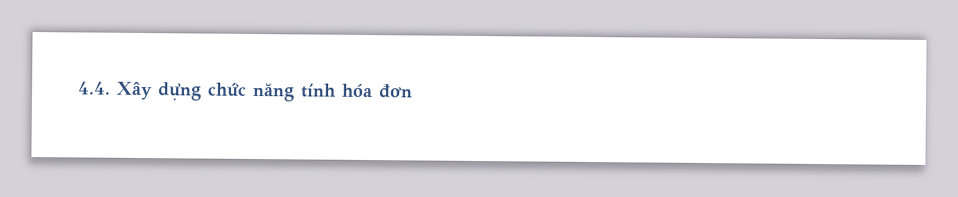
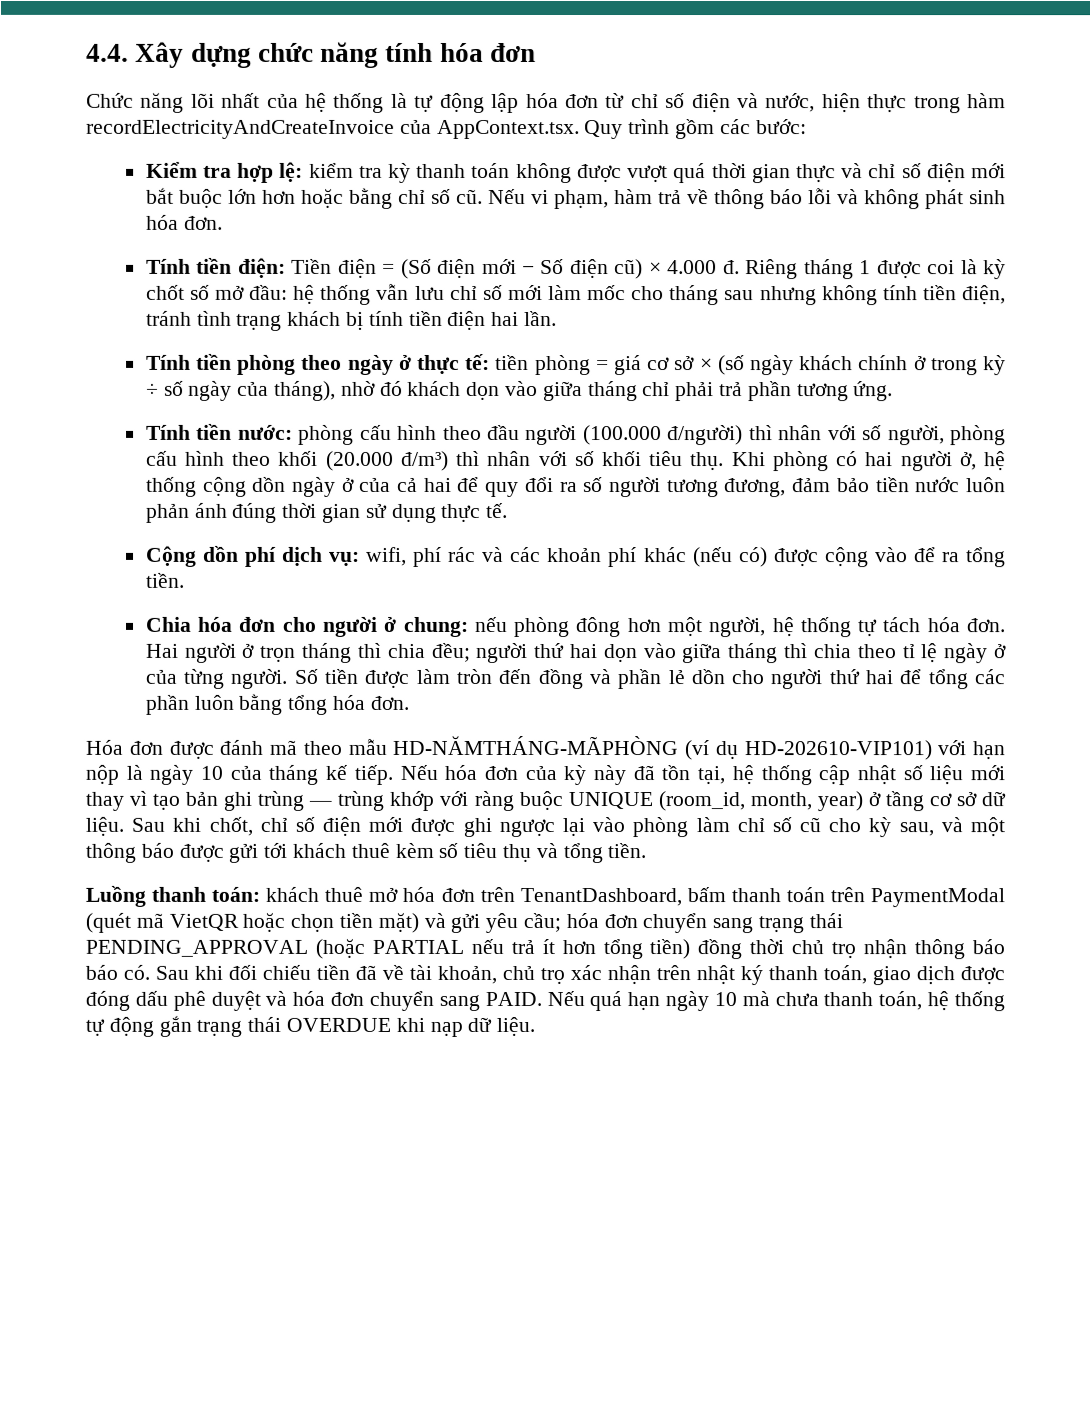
(413, 91) none -> [86,92,1006,114] [86,119,807,140] [145,161,1007,184] [145,187,1006,210] [145,214,223,230] [145,257,1007,280] [145,283,1006,306] [145,310,558,331] [145,353,1007,376] [145,380,894,402] [145,423,1006,446] [145,450,1006,472] [145,476,1007,498] [145,502,509,523] [145,545,1006,568] [145,572,185,588] [145,616,1007,638] [145,642,1008,664] [145,668,1006,690] [144,693,410,715] [85,735,1005,761] [85,764,1005,786] [85,790,1006,812] [85,816,1005,838] [85,842,647,864] [85,885,1005,908] [85,912,843,934] [85,938,1005,960] [85,964,1005,986] [85,990,1006,1012] [85,1015,536,1037] // Chức năng lõi nhất của hệ thống là tự động lập hóa đơn từ chỉ số điện và nước, hiện thực trong hàm recordElectricityAndCreateInvoice của AppContext.tsx. Quy trình gồm các bước: // Kiểm tra hợp lệ: kiểm tra kỳ thanh toán không được vượt quá thời gian thực và chỉ số điện mới bắt buộc lớn hơn hoặc bằng chỉ số cũ. Nếu vi phạm, hàm trả về thông báo lỗi và không phát sinh hóa đơn. // Tính tiền điện: Tiền điện = (Số điện mới − Số điện cũ) × 4.000 đ. Riêng tháng 1 được coi là kỳ chốt số mở đầu: hệ thống vẫn lưu chỉ số mới làm mốc cho tháng sau nhưng không tính tiền điện, tránh tình trạng khách bị tính tiền điện hai lần. // Tính tiền phòng theo ngày ở thực tế: tiền phòng = giá cơ sở × (số ngày khách chính ở trong kỳ ÷ số ngày của tháng), nhờ đó khách dọn vào giữa tháng chỉ phải trả phần tương ứng. // Tính tiền nước: phòng cấu hình theo đầu người (100.000 đ/người) thì nhân với số người, phòng cấu hình theo khối (20.000 đ/m³) thì nhân với số khối tiêu thụ. Khi phòng có hai người ở, hệ thống cộng dồn ngày ở của cả hai để quy đổi ra số người tương đương, đảm bảo tiền nước luôn phản ánh đúng thời gian sử dụng thực tế. // Cộng dồn phí dịch vụ: wifi, phí rác và các khoản phí khác (nếu có) được cộng vào để ra tổng tiền. // Chia hóa đơn cho người ở chung: nếu phòng đông hơn một người, hệ thống tự tách hóa đơn. Hai người ở trọn tháng thì chia đều; người thứ hai dọn vào giữa tháng thì chia theo tỉ lệ ngày ở của từng người. Số tiền được làm tròn đến đồng và phần lẻ dồn cho người thứ hai để tổng các phần luôn bằng tổng hóa đơn. // Hóa đơn được đánh mã theo mẫu HD-NĂMTHÁNG-MÃPHÒNG (ví dụ HD-202610-VIP101) với hạn nộp là ngày 10 của tháng kế tiếp. Nếu hóa đơn của kỳ này đã tồn tại, hệ thống cập nhật số liệu mới thay vì tạo bản ghi trùng — trùng khớp với ràng buộc UNIQUE (room_id, month, year) ở tầng cơ sở dữ liệu. Sau khi chốt, chỉ số điện mới được ghi ngược lại vào phòng làm chỉ số cũ cho kỳ sau, và một thông báo được gửi tới khách thuê kèm số tiêu thụ và tổng tiền. // Luồng thanh toán: khách thuê mở hóa đơn trên TenantDashboard, bấm thanh toán trên PaymentModal (quét mã VietQR hoặc chọn tiền mặt) và gửi yêu cầu; hóa đơn chuyển sang trạng thái PENDING_APPROVAL (hoặc PARTIAL nếu trả ít hơn tổng tiền) đồng thời chủ trọ nhận thông báo báo có. Sau khi đối chiếu tiền đã về tài khoản, chủ trọ xác nhận trên nhật ký thanh toán, giao dịch được đóng dấu phê duyệt và hóa đơn chuyển sang PAID. Nếu quá hạn ngày 10 mà chưa thanh toán, hệ thống tự động gắn trạng thái OVERDUE khi nạp dữ liệu.

